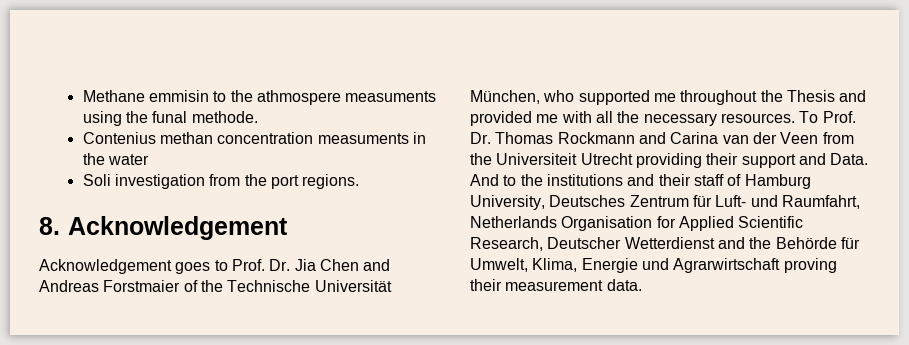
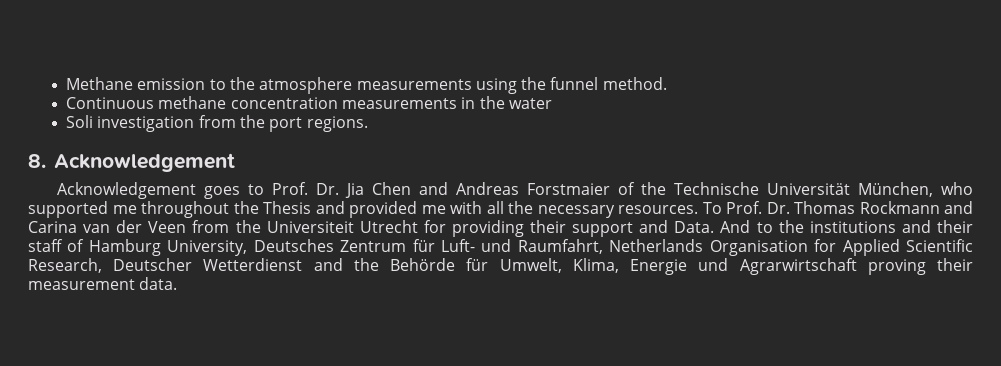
[149,90,437,105] [82,111,258,126] [82,132,409,144] emmisin to the athmospere measuments using the funal methode. // Contenius methan concentration measuments -> [137,77,667,94] [65,96,457,109] emission to the atmosphere measurements using the funnel method. // Continuous methane concentration measurements
(633, 159) none -> [423,220,446,233] for

